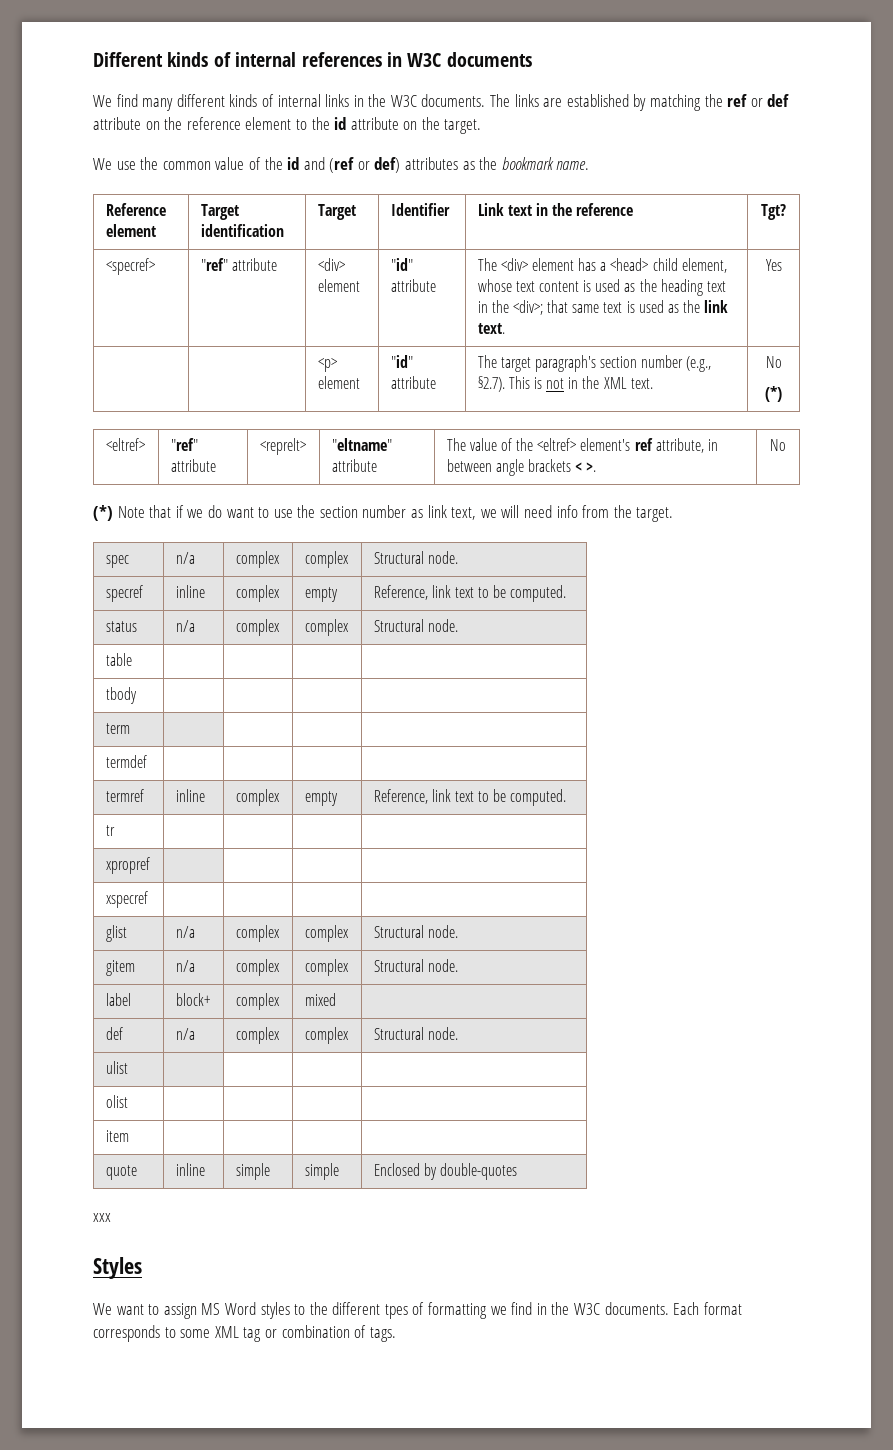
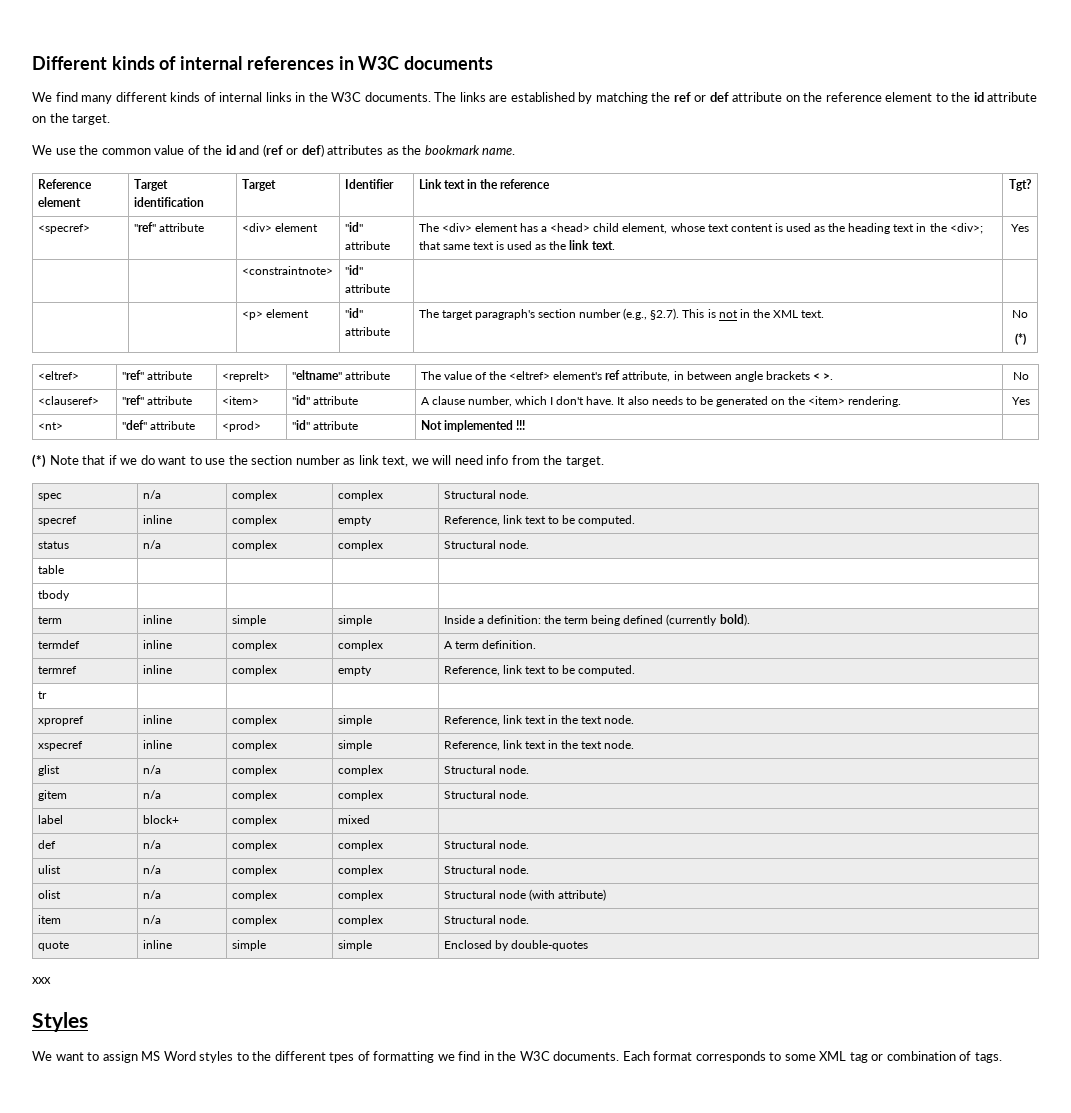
(782, 265) none -> [241,266,333,275] [344,265,363,275] [344,284,390,293] // | | <constraintnote> | "id" attribute | |
(786, 445) none -> [37,396,99,405] [121,395,192,405] [221,396,259,405] [291,395,358,405] [420,396,902,407] [1011,397,1030,405] [37,422,63,430] [121,420,195,430] [221,421,261,432] [291,420,358,430] [420,420,525,432] // <clauseref> | "ref" attribute | <item> | "id" attribute | A clause number, which I don't have. It also needs to be generated on the <item> rendering. | Yes // <nt> | "def" attribute | <prod> | "id" attribute | Not implemented !!! |
[105,755,147,768] | | | // termdef | | | | -> [142,615,172,624] [231,615,266,626] [337,615,372,626] [443,614,750,626] [37,640,80,649] [142,640,172,649] [231,640,277,651] [337,640,383,651] [443,640,536,649] inline | simple | simple | Inside a definition: the term being defined (currently bold). // termdef | inline | complex | complex | A term definition.
[105,891,148,908] | | | // xspecref | | | | -> [142,715,172,724] [231,715,277,726] [337,715,372,726] [443,715,635,726] [37,741,83,751] [142,740,172,749] [231,740,277,751] [337,740,372,751] [443,740,635,751] inline | complex | simple | Reference, link text in the text node. // xspecref | inline | complex | simple | Reference, link text in the text node.
[105,1095,128,1108] [105,1130,129,1142] | | | // olist | | | | // item | | | | -> [142,865,161,874] [231,865,277,876] [337,865,383,876] [443,865,529,874] [37,890,61,899] [142,890,161,899] [231,890,277,901] [337,890,383,901] [443,889,606,901] [37,915,61,924] [142,915,161,924] [231,915,277,926] [337,915,383,926] [443,915,529,924] n/a | complex | complex | Structural node. // olist | n/a | complex | complex | Structural node (with attribute) // item | n/a | complex | complex | Structural node.

